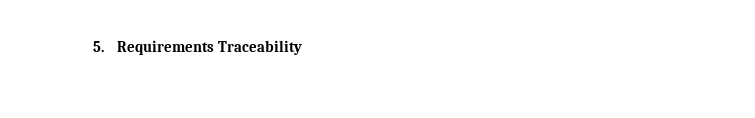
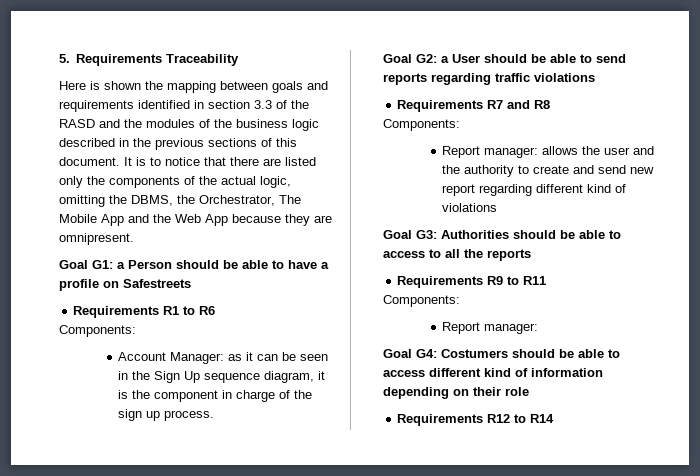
(302, 47) none -> [58,81,328,93] [58,100,309,112] [58,119,319,131] [58,138,297,150] [58,157,316,166] [58,176,291,188] [58,195,301,207] [58,214,332,226] [58,233,134,245] [58,260,329,269] [58,279,191,291] [73,306,216,318] [58,325,136,337] [118,352,329,364] [118,371,326,383] [118,390,313,402] [118,409,215,421] [382,54,626,63] [382,73,595,85] [397,100,551,112] [382,119,460,131] [442,146,655,158] [442,165,655,177] [442,184,627,196] [442,203,498,212] [382,230,621,239] [382,249,531,261] [397,276,547,288] [382,295,460,307] [442,322,539,334] [382,349,620,358] [382,368,603,377] [382,387,529,399] [397,414,555,426] // Here is shown the mapping between goals and requirements identified in section 3.3 of the RASD and the modules of the business logic described in the previous sections of this document. It is to notice that there are listed only the components of the actual logic, omitting the DBMS, the Orchestrator, The Mobile App and the Web App because they are omnipresent. // Goal G1: a Person should be able to have a profile on Safestreets // Requirements R1 to R6 // Components: // Account Manager: as it can be seen in the Sign Up sequence diagram, it is the component in charge of the sign up process. // Goal G2: a User should be able to send reports regarding traffic violations // Requirements R7 and R8 // Components: // Report manager: allows the user and the authority to create and send new report regarding different kind of violations // Goal G3: Authorities should be able to access to all the reports // Requirements R9 to R11 // Components: // Report manager: // Goal G4: Costumers should be able to access different kind of information depending on their role // Requirements R12 to R14

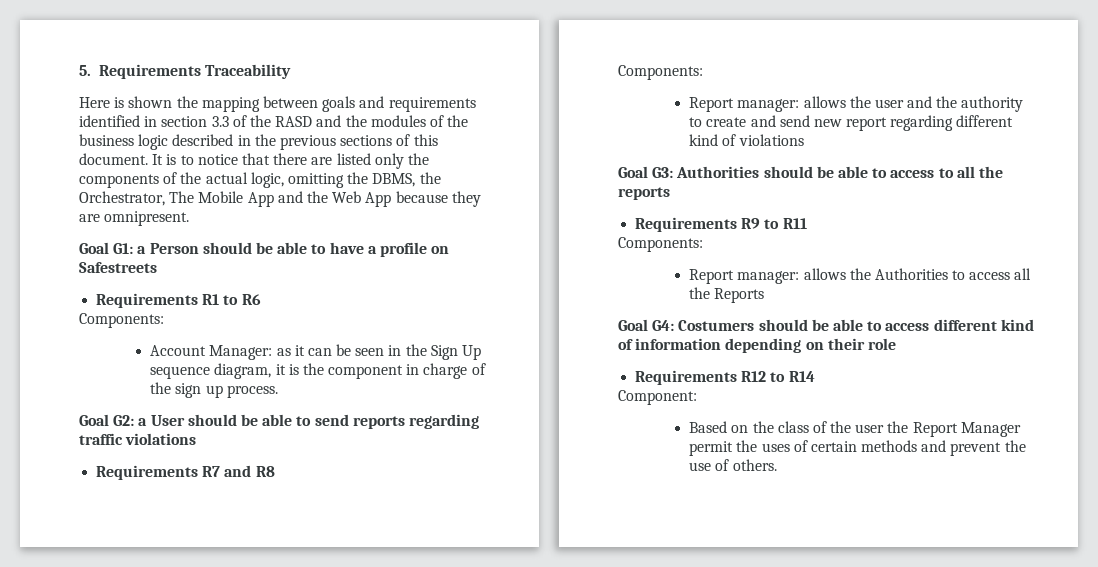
(539, 328) none -> [803,268,1032,280] [689,287,765,303] allows the Authorities to access all the Reports
(555, 418) none -> [618,390,698,405] [689,421,1021,437] [689,440,1026,456] [689,459,777,471] // Component: // Based on the class of the user the Report Manager permit the uses of certain methods and prevent the use of others.

